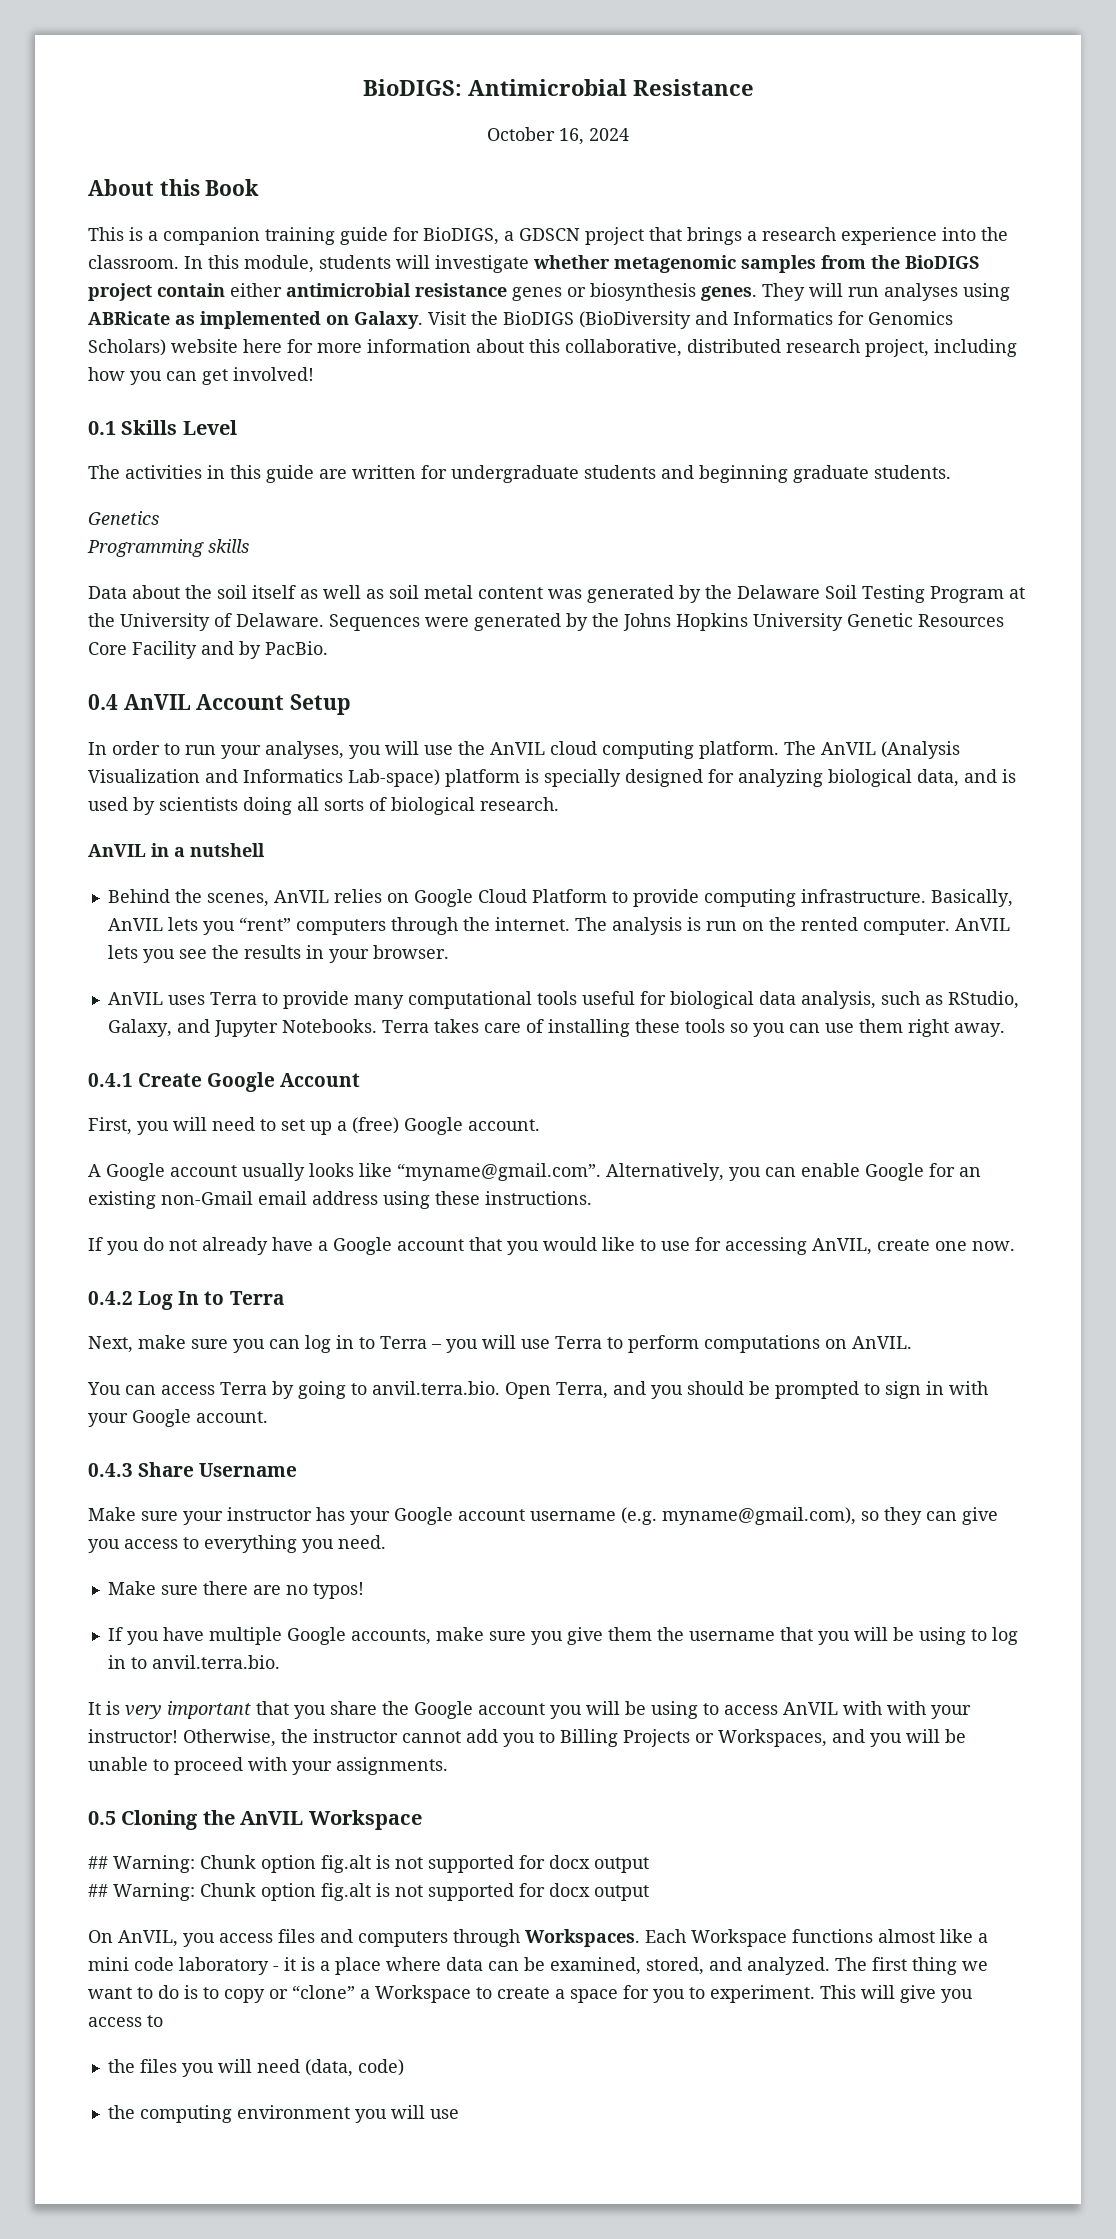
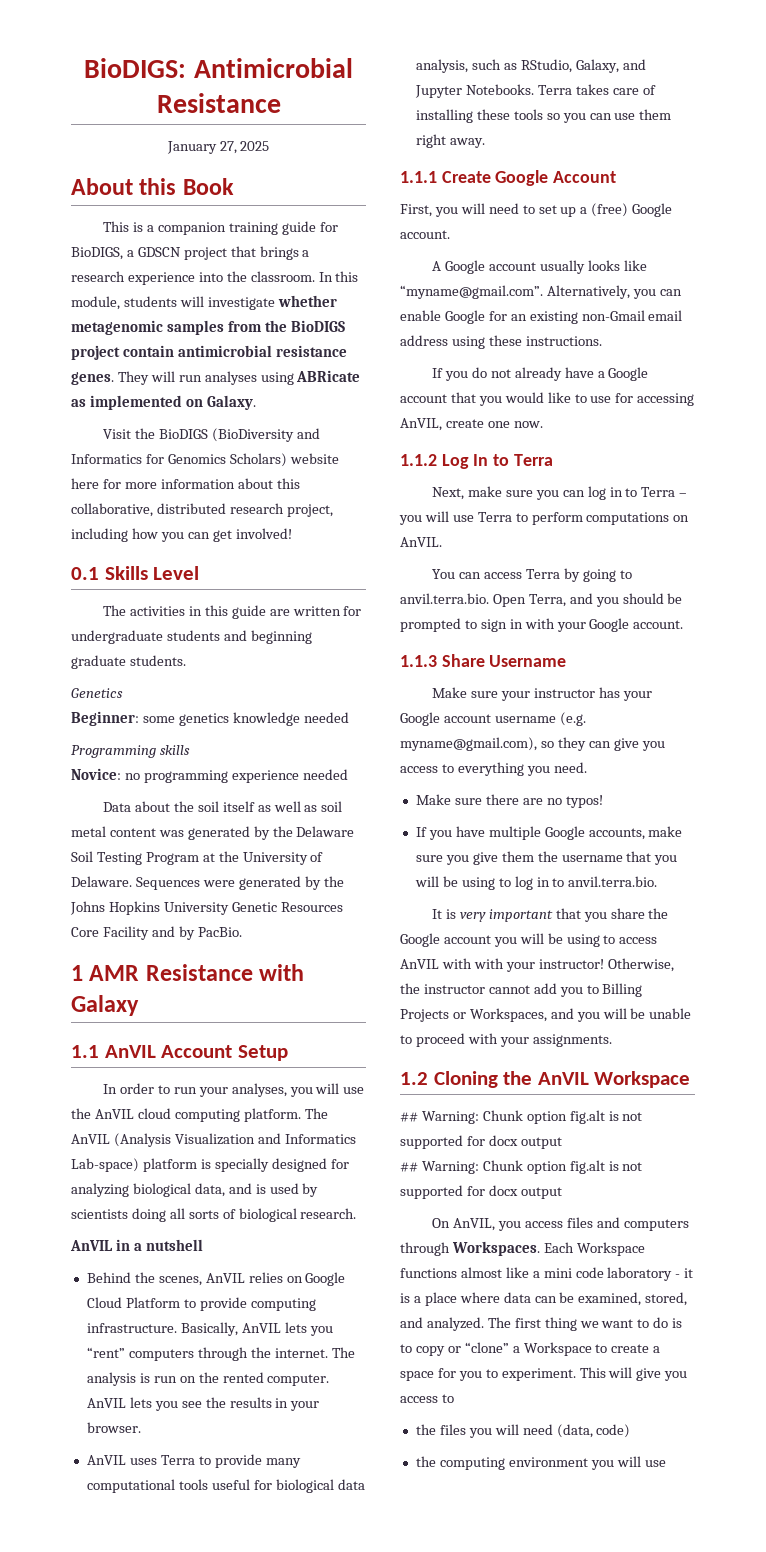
[487,127,629,145] October 16, 2024 -> [166,141,270,154] January 27, 2025
[230,283,282,297] either -> (174, 351) none
[512,283,696,301] genes or biosynthesis -> (347, 351) none
(423, 320) none -> (256, 402) //
[87,539,249,557] Programming skills -> [71,711,349,726] [71,745,190,758] [71,768,348,783] Beginner: some genetics knowledge needed // Programming skills // Novice: no programming experience needed
[88,694,118,710] 0.4 -> [71,964,305,981] [71,995,139,1016] [71,1045,99,1058] 1 AMR Resistance with Galaxy // 1.1
[88,1073,133,1087] 0.4.1 -> [400,171,437,183] 1.1.1
[88,1291,133,1305] 0.4.2 -> [400,454,437,466] 1.1.2
[88,1463,133,1477] 0.4.3 -> [400,655,437,667] 1.1.3
[88,1811,116,1825] 0.5 -> [400,1072,428,1085] 1.2

